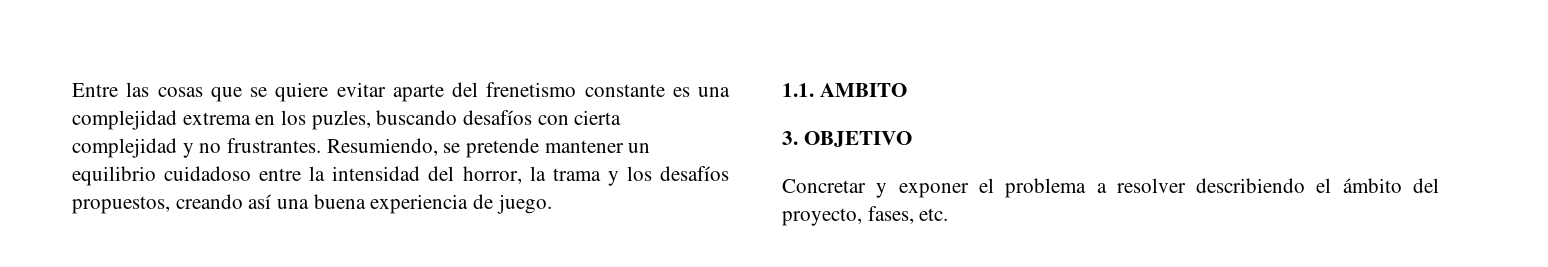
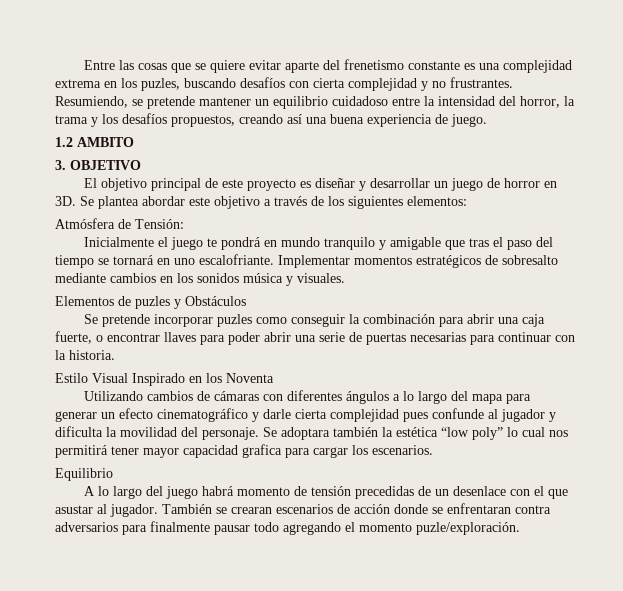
[782,83,814,97] 1.1. -> [55,137,73,147] 1.2
[782,178,1439,198] [782,206,949,226] Concretar y exponer el problema a resolver describiendo el ámbito del proyecto, fases, etc. -> [83,178,557,191] [55,196,467,209] [55,218,184,229] [83,237,553,250] [55,254,558,268] [55,273,345,286] [55,296,246,309] [83,314,545,327] [55,331,575,345] [55,350,115,360] [55,373,274,386] [83,390,531,404] [55,408,556,422] [55,426,568,440] [55,444,433,458] [55,468,113,481] [83,486,568,499] [55,503,551,517] [55,521,520,535] El objetivo principal de este proyecto es diseñar y desarrollar un juego de horror en 3D. Se plantea abordar este objetivo a través de los siguientes elementos: // Atmósfera de Tensión: // Inicialmente el juego te pondrá en mundo tranquilo y amigable que tras el paso del tiempo se tornará en uno escalofriante. Implementar momentos estratégicos de sobresalto mediante cambios en los sonidos música y visuales. // Elementos de puzles y Obstáculos // Se pretende incorporar puzles como conseguir la combinación para abrir una caja fuerte, o encontrar llaves para poder abrir una serie de puertas necesarias para continuar con la historia. // Estilo Visual Inspirado en los Noventa // Utilizando cambios de cámaras con diferentes ángulos a lo largo del mapa para generar un efecto cinematográfico y darle cierta complejidad pues confunde al jugador y dificulta la movilidad del personaje. Se adoptara también la estética “low poly” lo cual nos permitirá tener mayor capacidad grafica para cargar los escenarios. // Equilibrio // A lo largo del juego habrá momento de tensión precedidas de un desenlace con el que asustar al jugador. También se crearan escenarios de acción donde se enfrentaran contra adversarios para finalmente pausar todo agregando el momento puzle/exploración.

